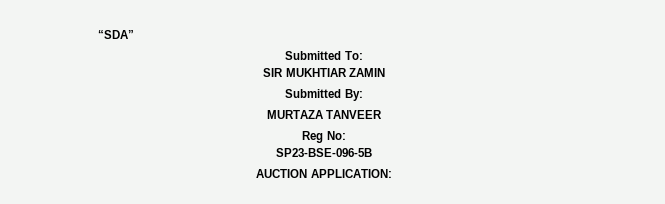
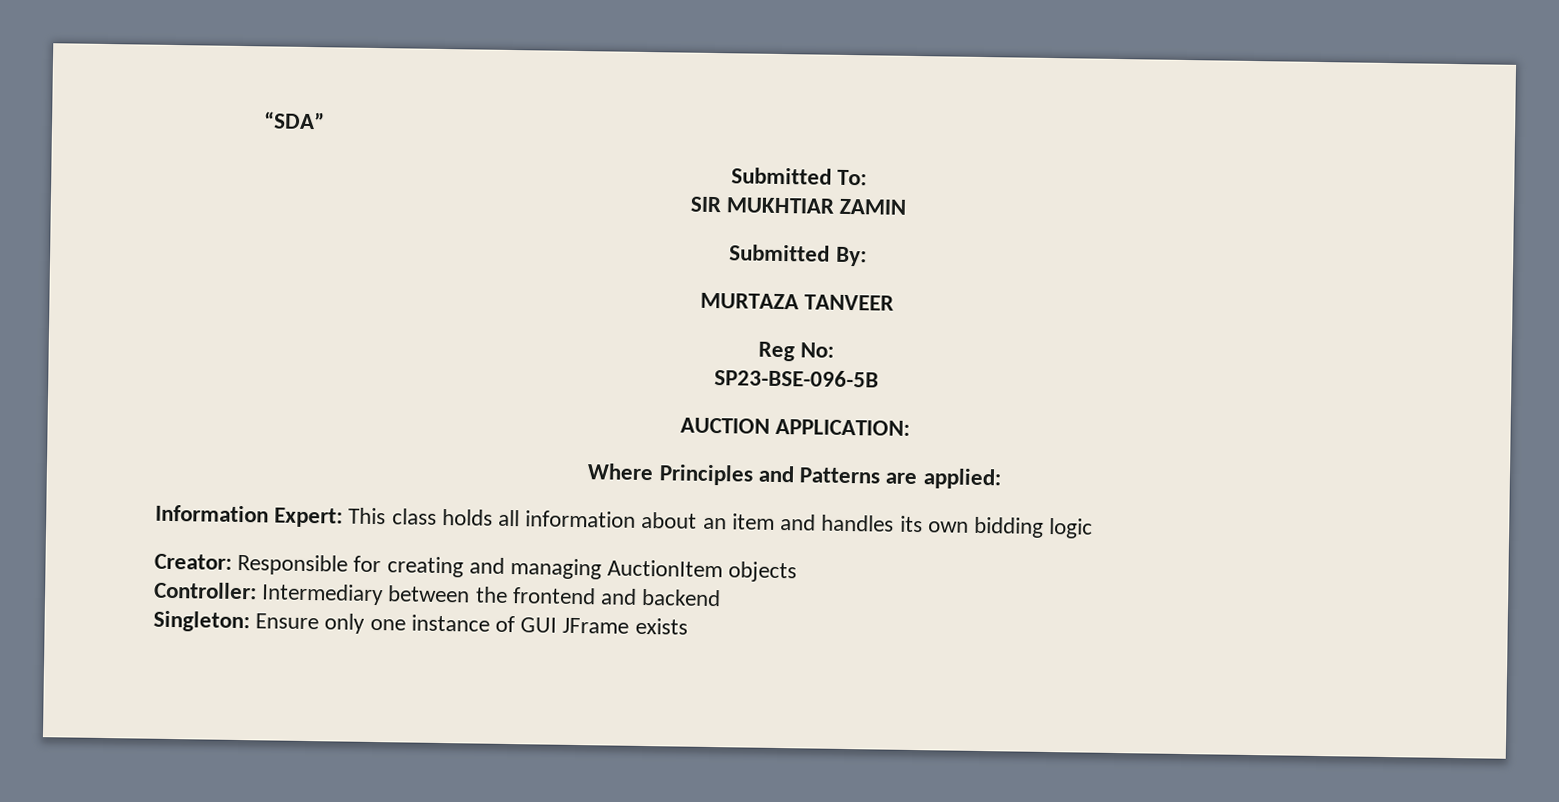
(392, 173) none -> [587,463,1002,490] [155,504,1094,539] [154,553,798,583] [154,581,722,607] [153,610,688,635] // Where Principles and Patterns are applied: // Information Expert: This class holds all information about an item and handles its own bidding logic // Creator: Responsible for creating and managing AuctionItem objects // Controller: Intermediary between the frontend and backend // Singleton: Ensure only one instance of GUI JFrame exists

